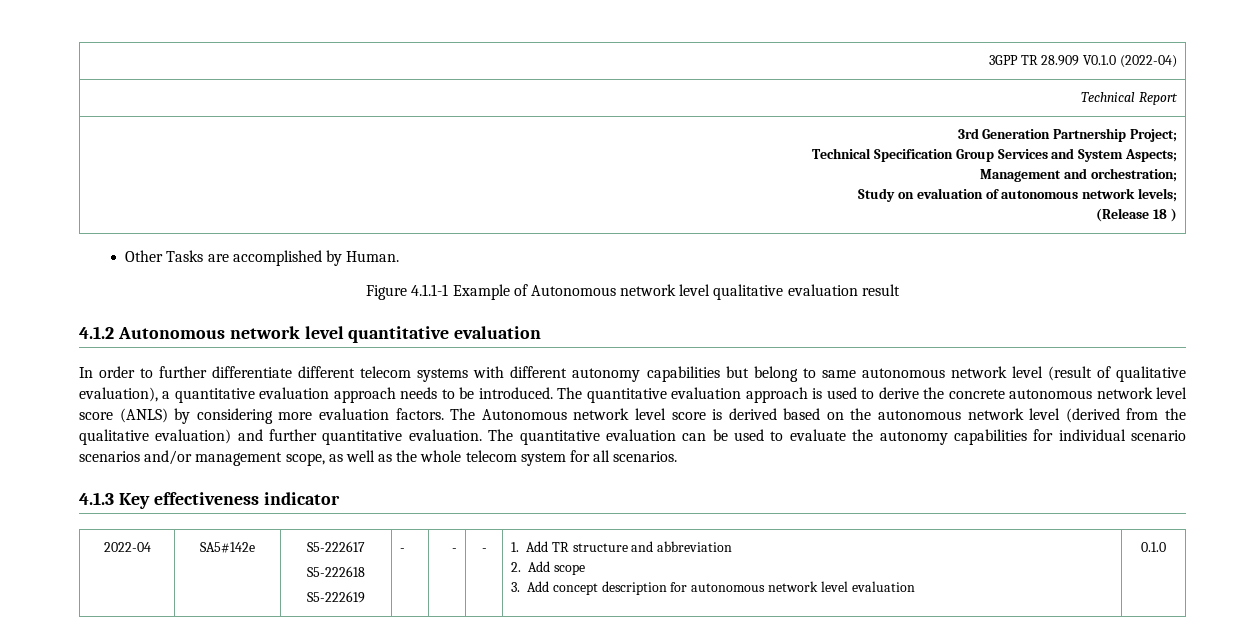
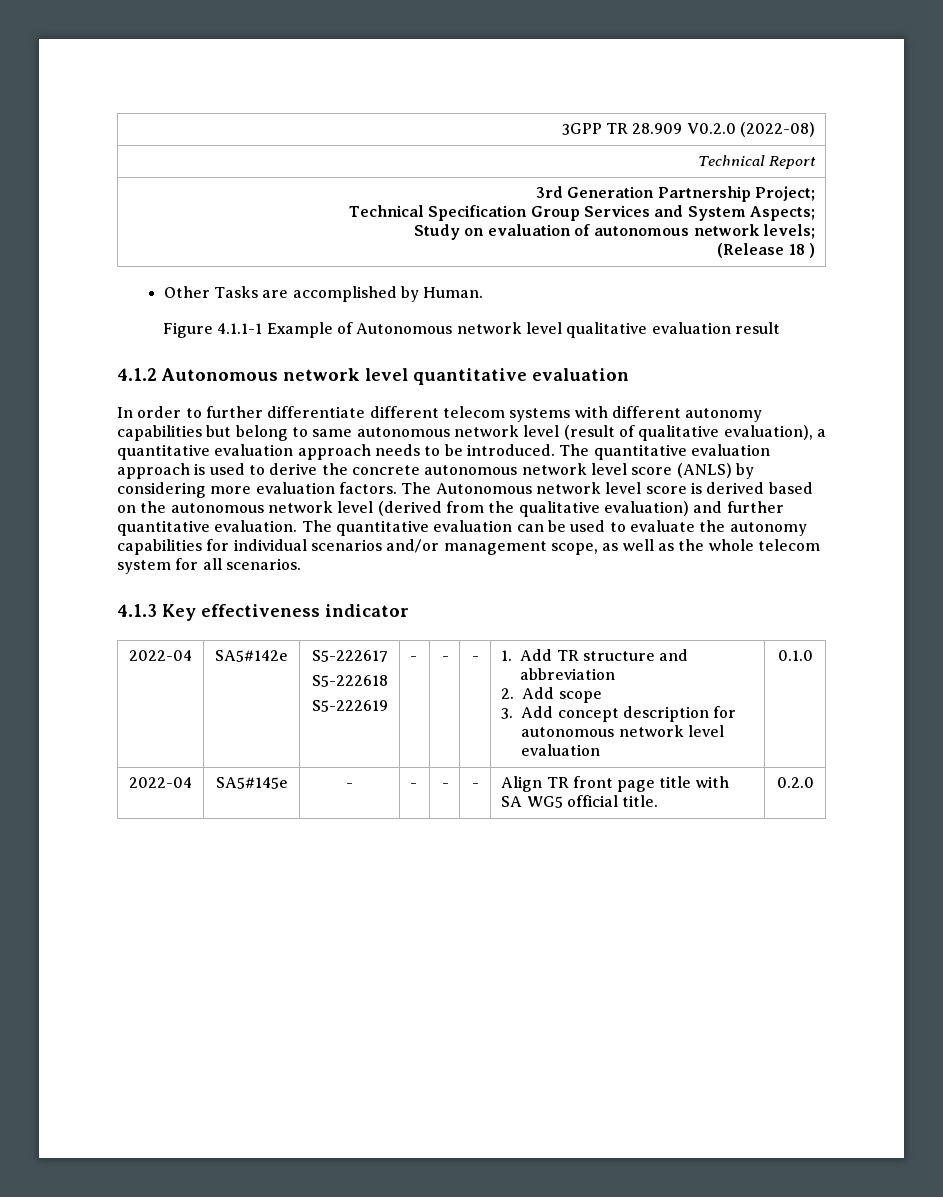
[1083,55,1177,68] V0.1.0 (2022-04) -> [686,122,815,137] V0.2.0 (2022-08)
[980,168,1177,182] // Management and orchestration; -> (815, 213) none
[1130,430,1186,441] scenario -> (307, 545) none
(1166, 547) none -> [129,777,192,788] [215,777,288,789] [346,783,353,788] [410,783,418,788] [441,783,449,788] [471,783,479,788] [501,776,729,792] [501,795,659,808] [776,777,814,788] // 2022-04 | SA5#145e | - | - | - | - | Align TR front page title with SA WG5 official title. | 0.2.0

